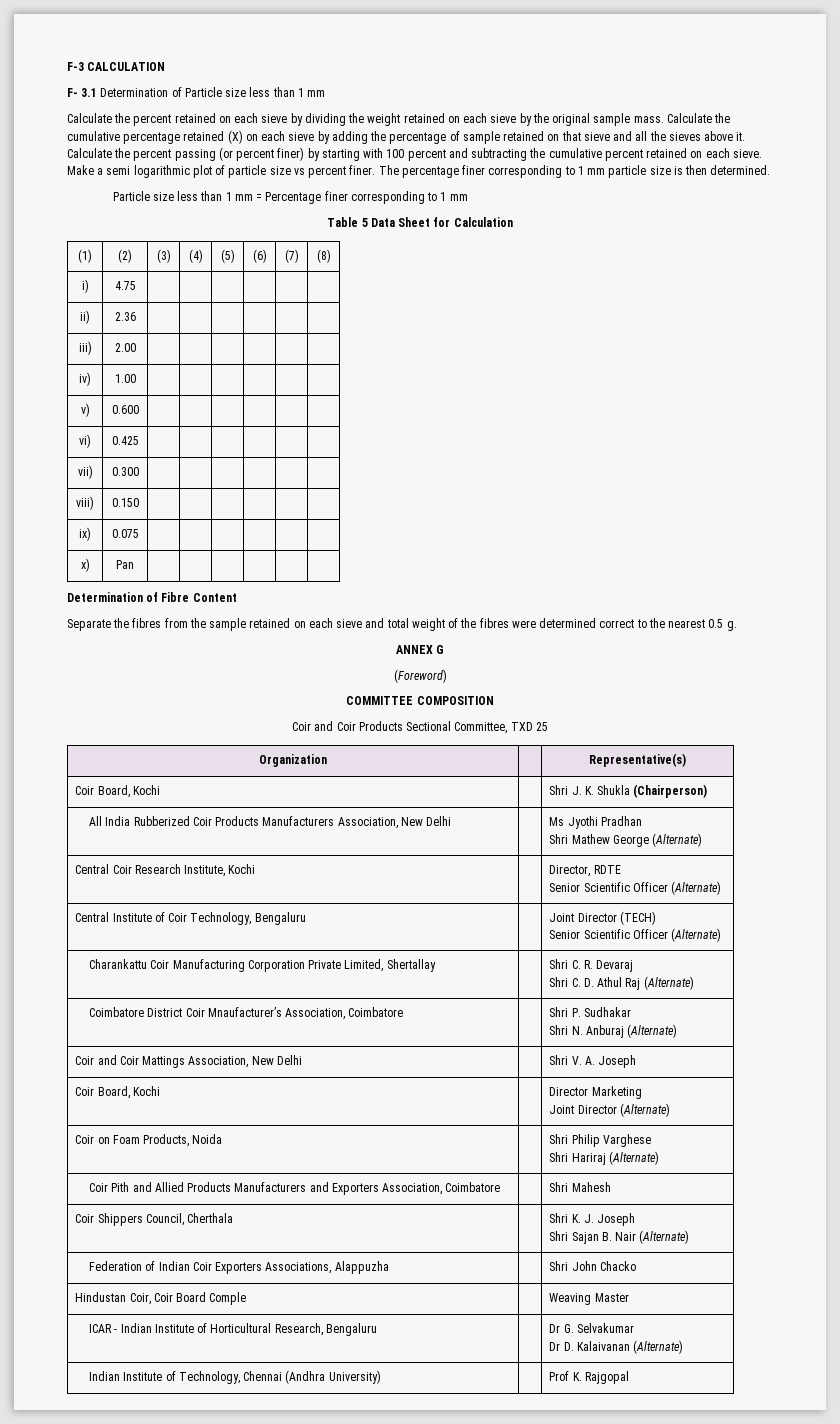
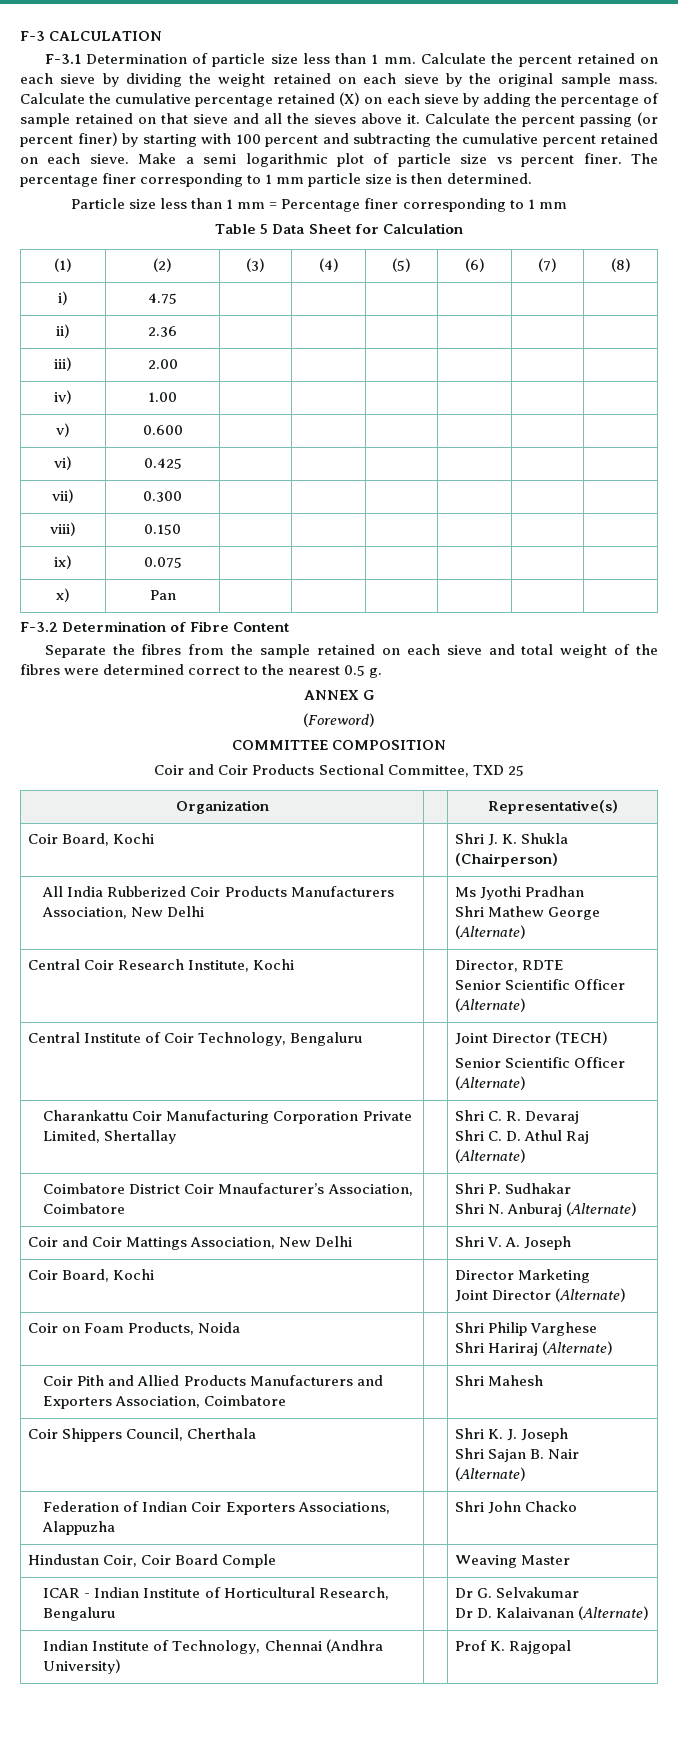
[67,87,326,97] F- 3.1 Determination of Particle size less than 1 mm // -> [44,53,416,67] F-3.1 Determination of particle size less than 1 mm.
(134, 564) none -> [20,622,58,632] F-3.2

